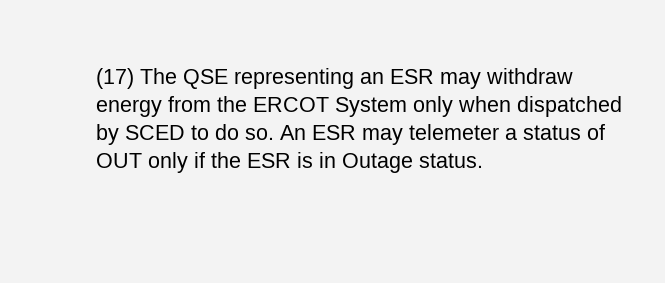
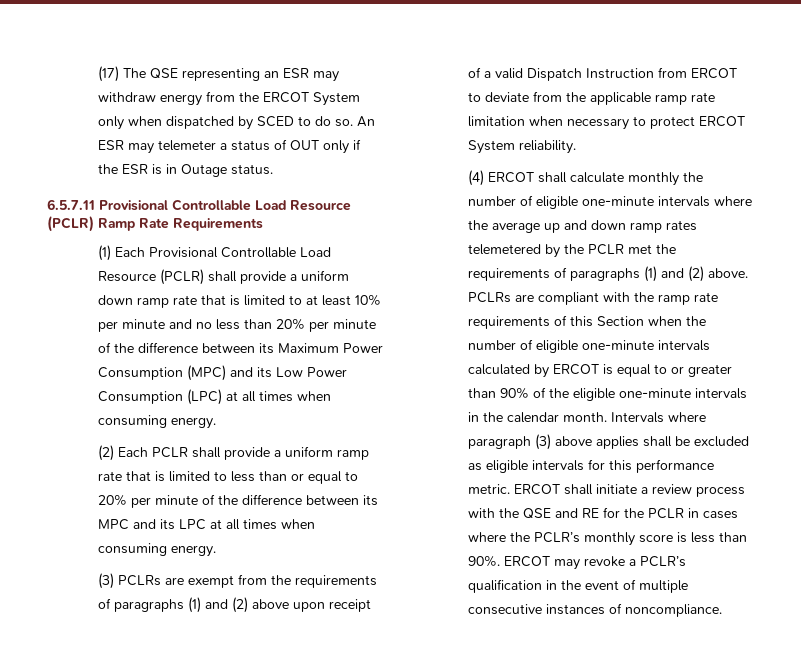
(484, 160) none -> [47,199,351,211] [47,216,263,232] [98,245,332,261] [98,269,350,285] [98,294,382,308] [98,318,377,332] [98,342,384,354] [98,365,348,381] [98,389,332,405] [98,415,217,429] [98,445,370,461] [98,471,359,484] [98,494,379,508] [98,519,316,530] [98,543,217,557] [98,573,378,589] [98,597,372,613] [468,67,738,81] [468,91,716,105] [468,116,746,130] [468,140,577,154] [468,170,704,186] [468,195,753,209] [468,220,698,233] [468,244,677,258] [468,266,749,282] [468,292,719,305] [468,315,707,329] [468,339,711,353] [468,364,733,378] [468,387,748,401] [468,412,707,423] [468,434,750,450] [468,459,715,473] [468,484,746,497] [468,507,739,519] [468,532,748,546] [468,555,687,570] [468,579,689,593] [468,603,723,617] // 6.5.7.11 Provisional Controllable Load Resource (PCLR) Ramp Rate Requirements // (1) Each Provisional Controllable Load Resource (PCLR) shall provide a uniform down ramp rate that is limited to at least 10% per minute and no less than 20% per minute of the difference between its Maximum Power Consumption (MPC) and its Low Power Consumption (LPC) at all times when consuming energy. // (2) Each PCLR shall provide a uniform ramp rate that is limited to less than or equal to 20% per minute of the difference between its MPC and its LPC at all times when consuming energy. // (3) PCLRs are exempt from the requirements of paragraphs (1) and (2) above upon receipt of a valid Dispatch Instruction from ERCOT to deviate from the applicable ramp rate limitation when necessary to protect ERCOT System reliability. // (4) ERCOT shall calculate monthly the number of eligible one-minute intervals where the average up and down ramp rates telemetered by the PCLR met the requirements of paragraphs (1) and (2) above. PCLRs are compliant with the ramp rate requirements of this Section when the number of eligible one-minute intervals calculated by ERCOT is equal to or greater than 90% of the eligible one-minute intervals in the calendar month. Intervals where paragraph (3) above applies shall be excluded as eligible intervals for this performance metric. ERCOT shall initiate a review process with the QSE and RE for the PCLR in cases where the PCLR’s monthly score is less than 90%. ERCOT may revoke a PCLR’s qualification in the event of multiple consecutive instances of noncompliance.

